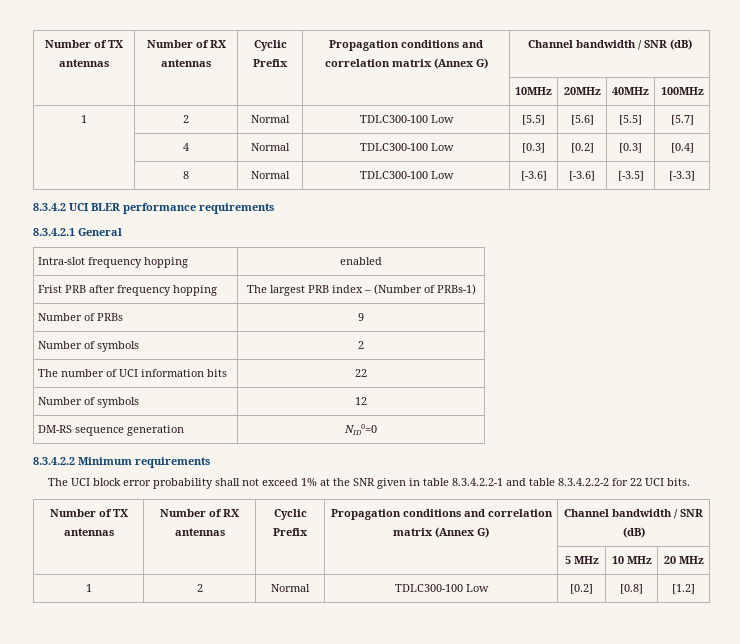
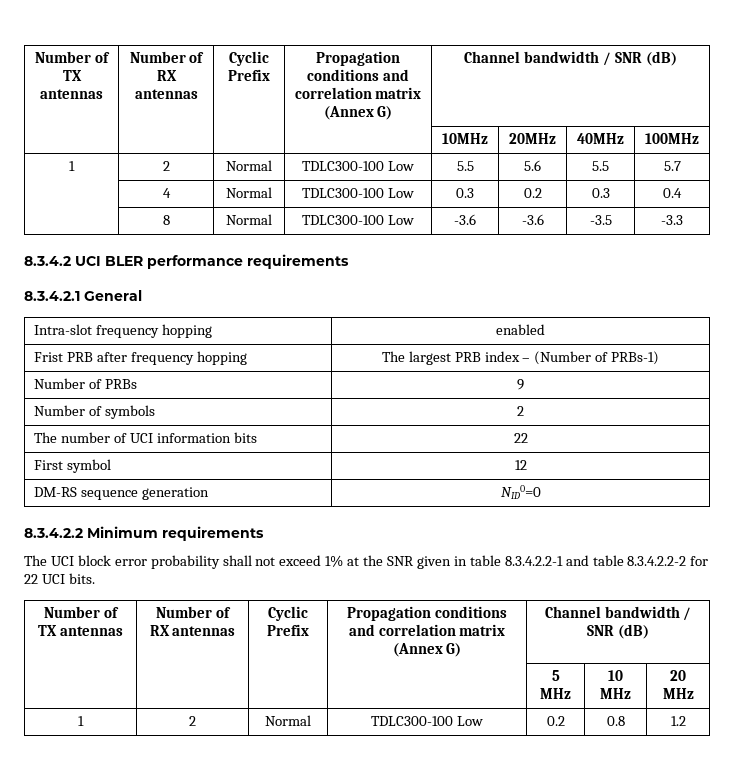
[522,115,545,125] [570,115,594,125] [619,115,642,125] [670,115,694,125] [5.5] | [5.6] | [5.5] | [5.7] -> [456,161,474,171] [524,160,541,171] [592,161,609,171] [663,161,681,171] 5.5 | 5.6 | 5.5 | 5.7
[522,143,545,153] [570,143,594,153] [619,143,642,153] [670,143,694,153] [0.3] | [0.2] | [0.3] | [0.4] -> [456,188,474,198] [523,188,542,198] [591,188,610,198] [663,188,682,198] 0.3 | 0.2 | 0.3 | 0.4
[520,171,547,181] [569,171,595,181] [617,171,644,181] [669,171,695,181] [-3.6] | [-3.6] | [-3.5] | [-3.3] -> [454,214,476,225] [521,214,544,225] [589,215,612,225] [661,215,683,225] -3.6 | -3.6 | -3.5 | -3.3
[38,397,140,408] Number of symbols -> [33,459,111,473] First symbol
[570,584,593,594] [620,584,643,594] [672,584,695,594] [0.2] | [0.8] | [1.2] -> [546,716,565,726] [606,716,625,726] [670,716,686,726] 0.2 | 0.8 | 1.2

